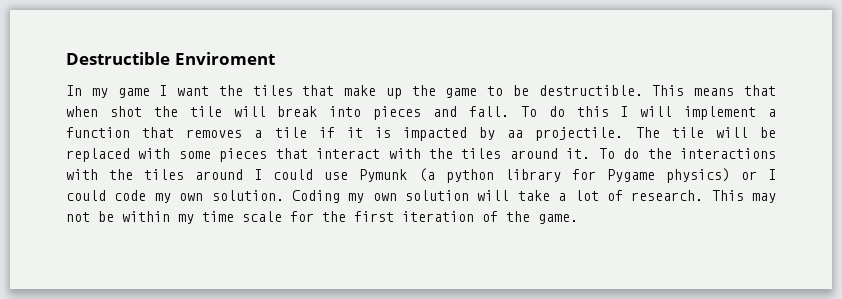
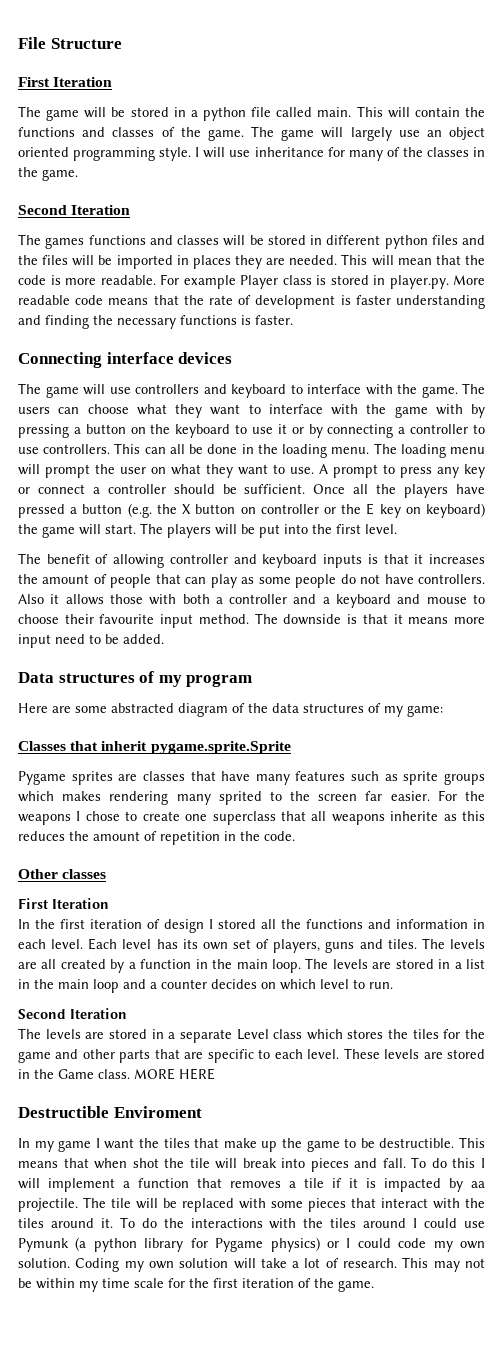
(66, 58) none -> [18,37,122,49] [18,77,113,87] [18,106,486,121] [18,126,486,141] [18,147,485,161] [18,167,78,181] [18,205,131,215] [18,234,485,249] [18,254,486,269] [18,274,485,289] [18,295,485,309] [18,315,293,329] [18,352,233,368] [18,383,485,398] [18,404,485,418] [18,424,485,438] [18,443,485,458] [18,464,485,478] [18,484,486,498] [18,503,486,518] [18,523,397,538] [18,553,486,568] [18,574,485,588] [18,594,486,608] [18,613,486,628] [18,634,164,648] [18,671,253,687] [18,703,443,717] [18,741,291,754] [18,771,485,785] [18,790,486,805] [18,811,486,825] [18,831,295,845] [18,869,107,879] [18,898,109,909] [18,919,485,933] [18,938,486,953] [18,958,485,973] [18,979,393,993] [18,1008,127,1019] [18,1028,486,1043] [18,1048,485,1063] [18,1068,215,1080] File Structure // First Iteration // The game will be stored in a python file called main. This will contain the functions and classes of the game. The game will largely use an object oriented programming style. I will use inheritance for many of the classes in the game. // Second Iteration // The games functions and classes will be stored in different python files and the files will be imported in places they are needed. This will mean that the code is more readable. For example Player class is stored in player.py. More readable code means that the rate of development is faster understanding and finding the necessary functions is faster. // Connecting interface devices // The game will use controllers and keyboard to interface with the game. The users can choose what they want to interface with the game with by pressing a button on the keyboard to use it or by connecting a controller to use controllers. This can all be done in the loading menu. The loading menu will prompt the user on what they want to use. A prompt to press any key or connect a controller should be sufficient. Once all the players have pressed a button (e.g. the X button on controller or the E key on keyboard) the game will start. The players will be put into the first level. // The benefit of allowing controller and keyboard inputs is that it increases the amount of people that can play as some people do not have controllers. Also it allows those with both a controller and a keyboard and mouse to choose their favourite input method. The downside is that it means more input need to be added. // Data structures of my program // Here are some abstracted diagram of the data structures of my game: // Classes that inherit pygame.sprite.Sprite // Pygame sprites are classes that have many features such as sprite groups which makes rendering many sprited to the screen far easier. For the weapons I chose to create one superclass that all weapons inherite as this reduces the amount of repetition in the code. // Other classes // First Iteration // In the first iteration of design I stored all the functions and information in each level. Each level has its own set of players, guns and tiles. The levels are all created by a function in the main loop. The levels are stored in a list in the main loop and a counter decides on which level to run. // Second Iteration // The levels are stored in a separate Level class which stores the tiles for the game and other parts that are specific to each level. These levels are stored in the Game class. MORE HERE //

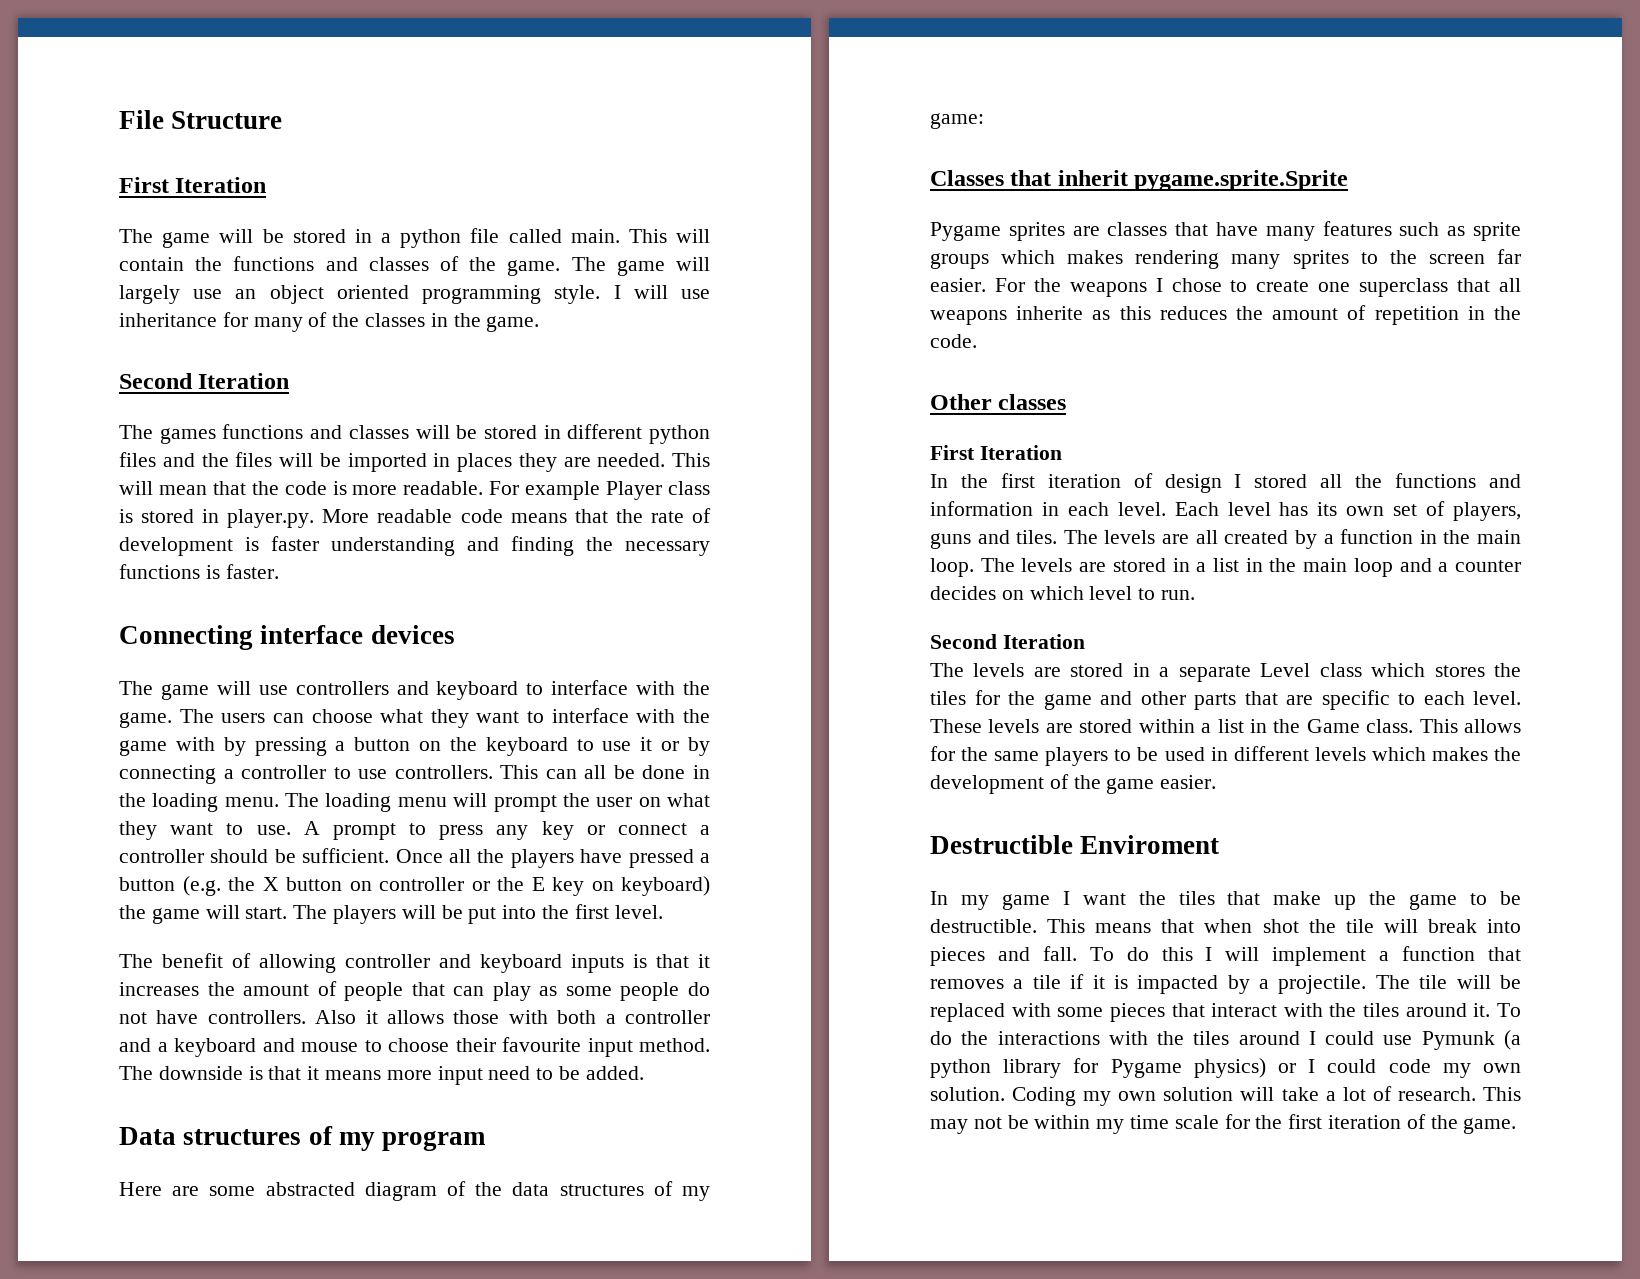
[218,791,262,805] sprited -> [1292,250,1349,269] sprites
(485, 1054) none -> [1138,719,1244,733] within a list
[134,1068,215,1080] MORE HERE -> [1419,719,1521,733] [930,746,1521,766] [930,774,1217,794] This allows for the same players to be used in different levels which makes the development of the game easier.
[471,1181,485,1188] aa -> [1259,979,1270,989] a

